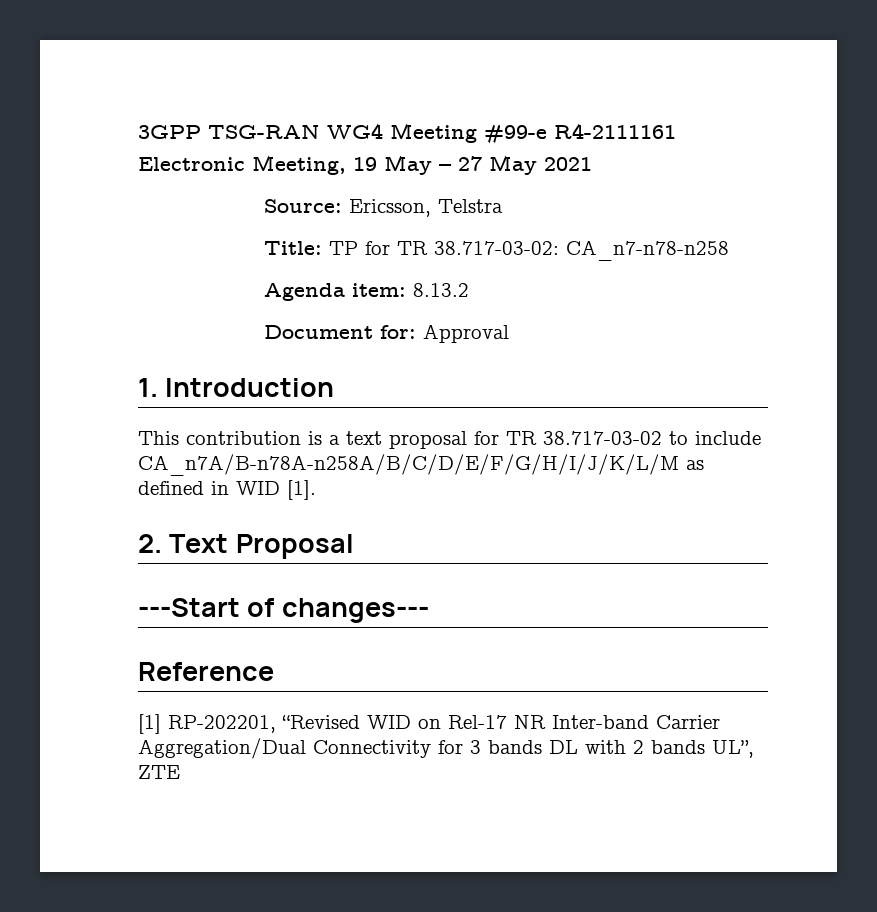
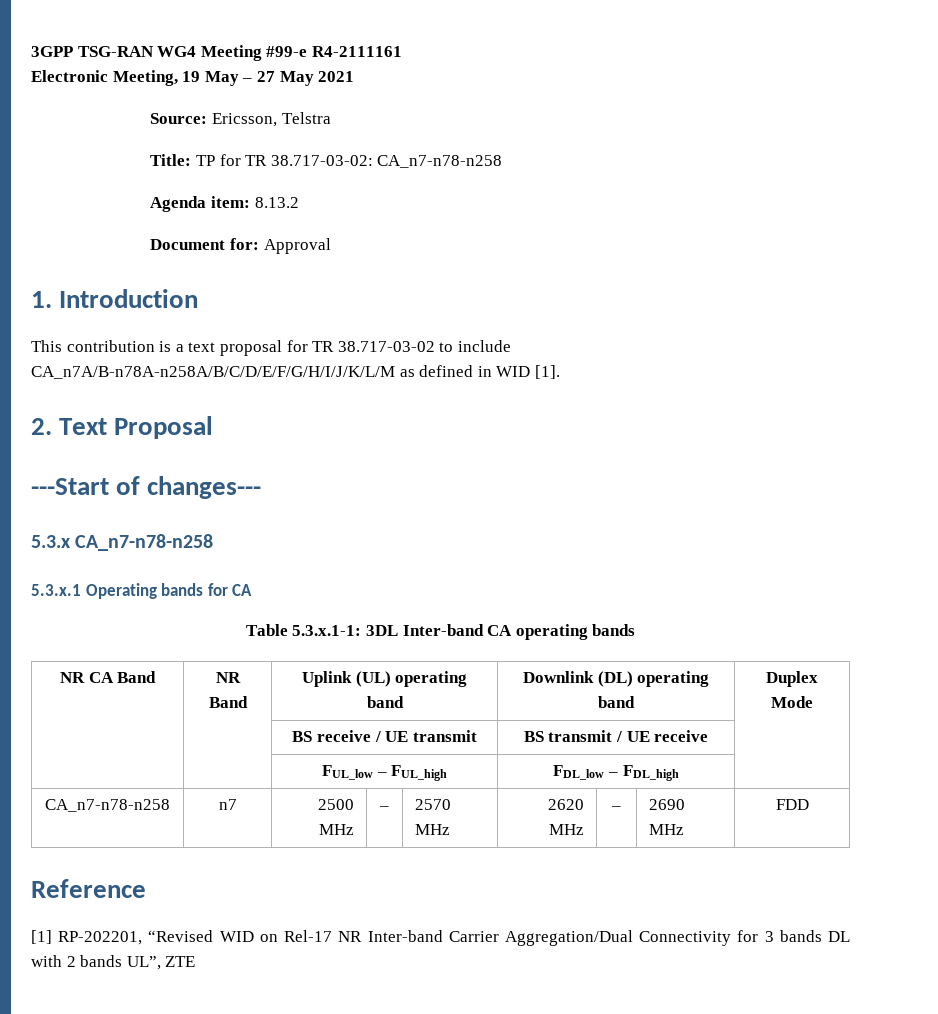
(429, 610) none -> [31,534,214,551] [31,583,253,599] [245,624,636,640] [59,671,157,683] [215,672,241,683] [208,696,248,708] [301,671,468,687] [366,696,404,708] [522,671,710,687] [598,696,635,708] [766,671,818,687] [771,696,813,708] [292,730,477,742] [523,730,709,742] [321,765,448,781] [553,765,679,781] [45,799,170,812] [218,799,237,810] [317,799,354,810] [318,824,354,835] [379,806,389,810] [415,799,452,810] [415,824,451,835] [547,799,584,810] [548,824,584,835] [611,806,621,810] [649,799,686,810] [649,824,685,835] [775,799,809,810] // 5.3.x CA_n7-n78-n258 // 5.3.x.1 Operating bands for CA // Table 5.3.x.1-1: 3DL Inter-band CA operating bands // NR CA Band | NR Band | Uplink (UL) operating band | Downlink (DL) operating band | Duplex Mode // | | BS receive / UE transmit | BS transmit / UE receive | // | | FUL_low – FUL_high | FDL_low – FDL_high | // CA_n7-n78-n258 | n7 | 2500 MHz | – | 2570 MHz | 2620 MHz | – | 2690 MHz | FDD

